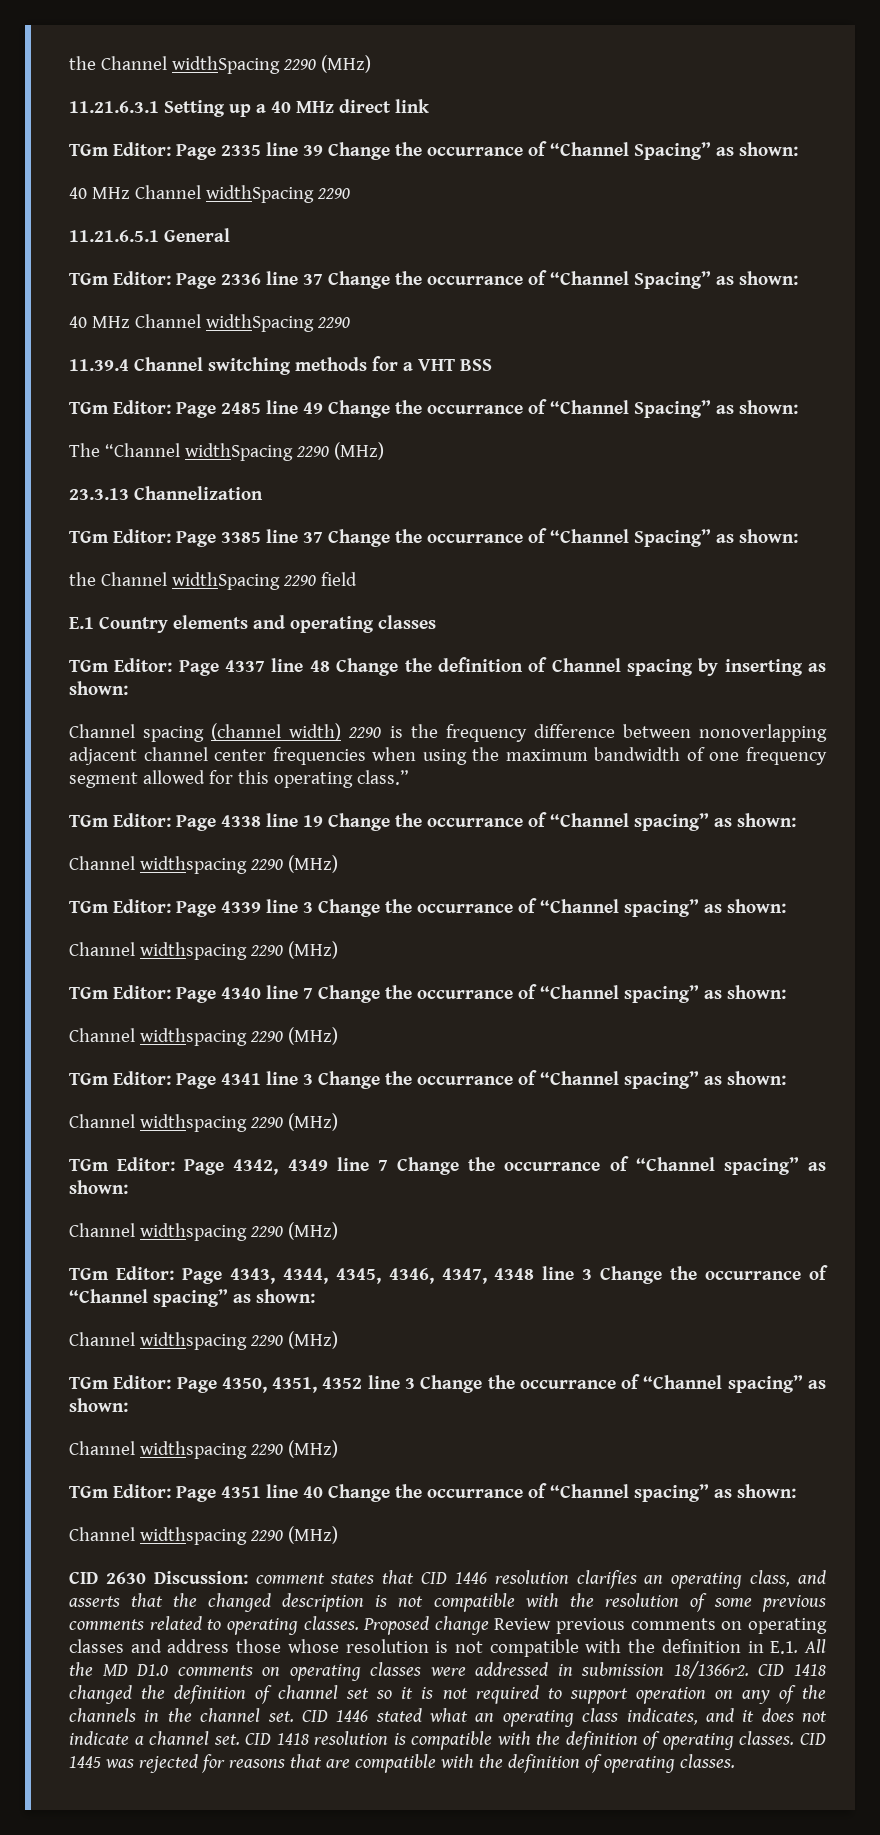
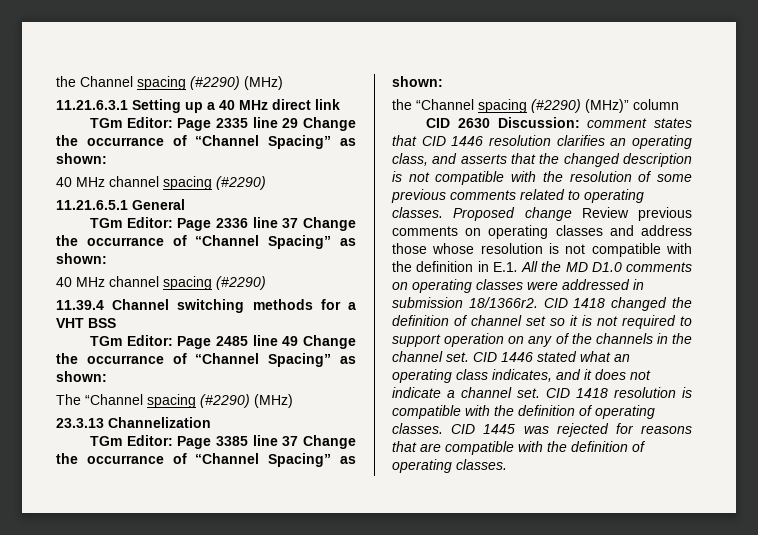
[69,56,316,74] the Channel widthSpacing 2290 -> [56,76,240,90] the Channel spacing (#2290)
[302,145,323,156] 39 -> [282,118,299,128] 29
[134,185,350,203] Channel widthSpacing 2290 -> [109,176,266,190] channel spacing (#2290)
[134,314,350,332] Channel widthSpacing 2290 -> [109,276,266,290] channel spacing (#2290)
[184,443,329,461] widthSpacing 2290 -> [147,394,250,408] spacing (#2290)
[100,572,357,590] [69,615,436,633] [69,657,826,676] [69,681,128,695] [69,723,828,742] [69,747,827,765] [69,770,409,788] [69,812,796,831] [69,855,338,874] [69,898,786,917] [69,941,338,960] [69,984,786,1003] [69,1027,338,1046] [69,1070,786,1089] [69,1113,338,1132] [69,1156,826,1175] [69,1180,128,1194] [69,1222,338,1241] [69,1265,829,1284] [69,1289,315,1307] [69,1331,338,1350] [69,1374,827,1393] [69,1398,128,1412] [69,1440,338,1459] [69,1483,796,1502] [69,1526,338,1545] Channel widthSpacing 2290 field // E.1 Country elements and operating classes // TGm Editor: Page 4337 line 48 Change the definition of Channel spacing by inserting as shown: // Channel spacing (channel width) 2290 is the frequency difference between nonoverlapping adjacent channel center frequencies when using the maximum bandwidth of one frequency segment allowed for this operating class.” // TGm Editor: Page 4338 line 19 Change the occurrance of “Channel spacing” as shown: // Channel widthspacing 2290 (MHz) // TGm Editor: Page 4339 line 3 Change the occurrance of “Channel spacing” as shown: // Channel widthspacing 2290 (MHz) // TGm Editor: Page 4340 line 7 Change the occurrance of “Channel spacing” as shown: // Channel widthspacing 2290 (MHz) // TGm Editor: Page 4341 line 3 Change the occurrance of “Channel spacing” as shown: // Channel widthspacing 2290 (MHz) // TGm Editor: Page 4342, 4349 line 7 Change the occurrance of “Channel spacing” as shown: // Channel widthspacing 2290 (MHz) // TGm Editor: Page 4343, 4344, 4345, 4346, 4347, 4348 line 3 Change the occurrance of “Channel spacing” as shown: // Channel widthspacing 2290 (MHz) // TGm Editor: Page 4350, 4351, 4352 line 3 Change the occurrance of “Channel spacing” as shown: // Channel widthspacing 2290 (MHz) // TGm Editor: Page 4351 line 40 Change the occurrance of “Channel spacing” as shown: // Channel widthspacing 2290 (MHz) -> [416,99,679,113] “Channel spacing (#2290) (MHz)” column

